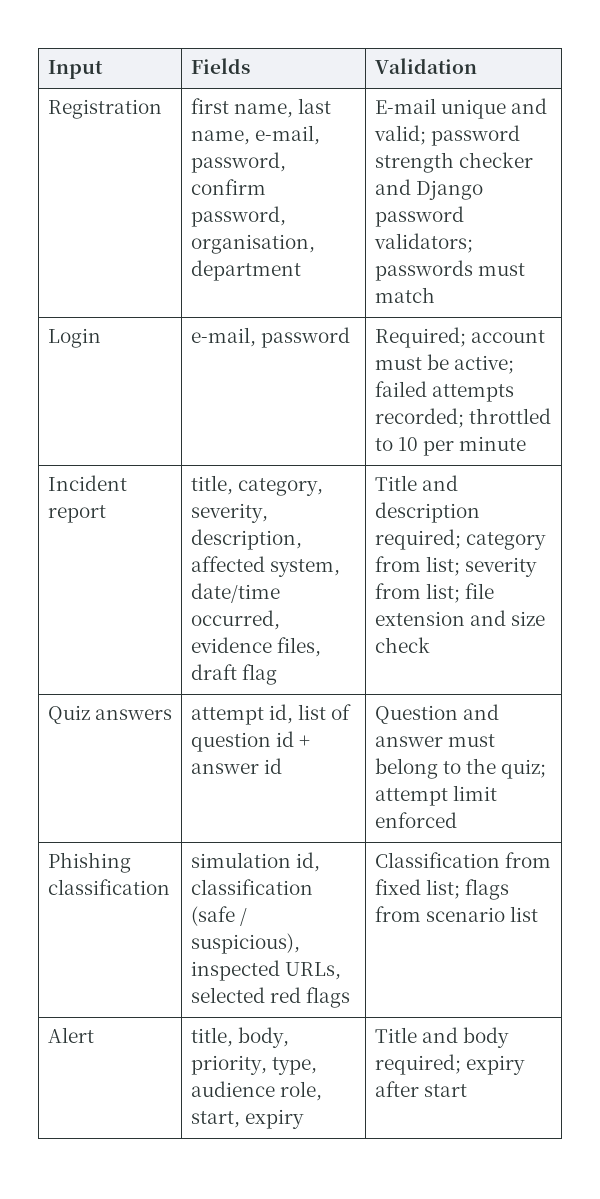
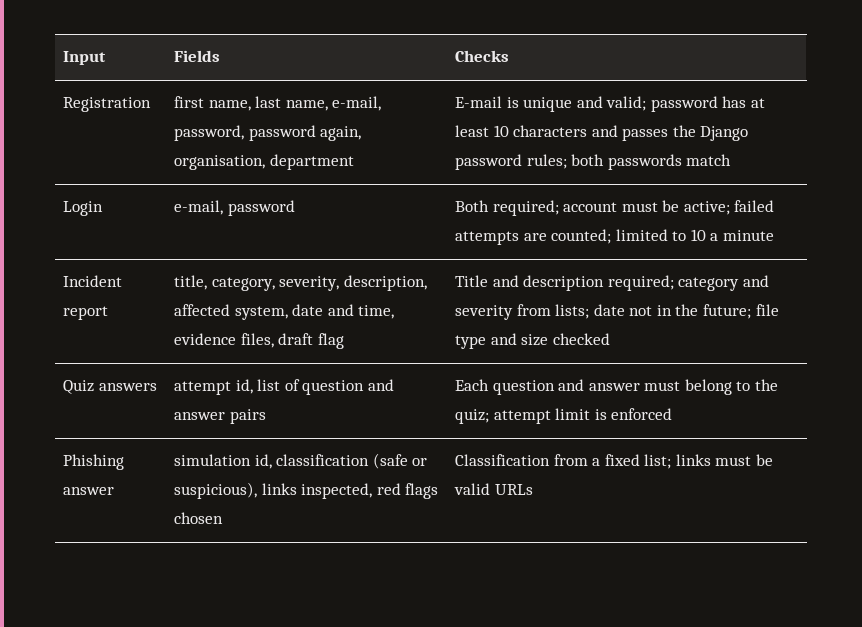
[374,58,477,74] Validation -> [454,50,509,62] Checks
[190,179,266,195] [190,206,286,227] confirm password, -> [248,125,362,141] password again,
(436, 106) none -> [506,97,519,108] is
[374,152,534,173] [374,179,484,200] [374,206,464,227] [373,233,473,253] [374,260,526,281] strength checker and Django password validators; passwords must -> [722,96,766,108] [454,125,749,141] [454,154,682,170] has at least 10 characters and passes the Django password rules; both passwords
[374,327,466,348] Required; -> [454,200,559,216] Both required;
[374,408,552,428] recorded; throttled -> [523,229,668,244] are counted; limited
[423,440,455,456] per -> [710,233,719,241] a
[190,583,280,603] [190,610,280,630] date/time occurred, -> [292,304,395,319] date and time,
[374,556,538,577] [374,583,495,603] [374,611,465,626] from list; severity from list; file extension -> [742,275,769,287] [454,304,779,320] [454,335,486,349] and severity from lists; date not in the future; file type
[374,637,430,653] check -> [552,333,610,345] checked
[276,731,311,747] [190,758,283,774] [374,705,458,724] id + answer id | Question -> [367,379,394,391] [173,409,266,424] [454,379,555,395] and answer pairs | Each question
(498, 793) none -> [594,409,607,420] is
[47,879,170,895] classification -> [62,487,114,495] answer
[240,908,248,926] [190,933,300,954] [190,960,342,981] [190,987,265,1003] / suspicious), inspected URLs, selected -> [412,458,428,466] [173,482,373,499] or suspicious), links inspected,
(351, 997) none -> [173,512,223,524] chosen
(552, 860) none -> [592,458,601,466] a
[465,879,510,900] [374,906,539,922] [47,1027,94,1043] [190,1027,290,1048] [190,1055,318,1075] [190,1081,323,1101] [190,1109,305,1129] [374,1027,510,1048] [374,1054,526,1075] [374,1081,468,1097] flags from scenario list // Alert | title, body, priority, type, audience role, start, expiry | Title and body required; expiry after start -> [675,454,774,466] [453,483,533,495] links must be valid URLs

